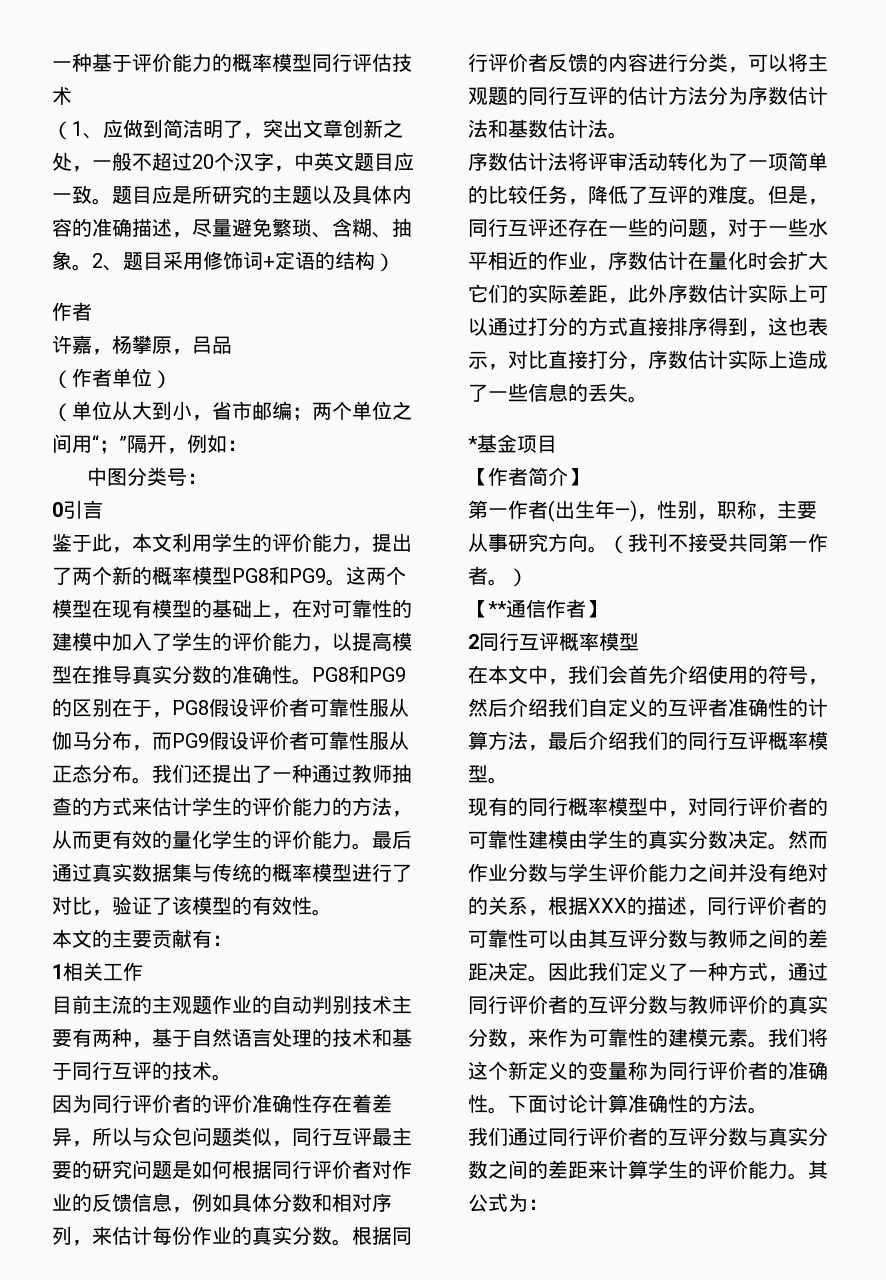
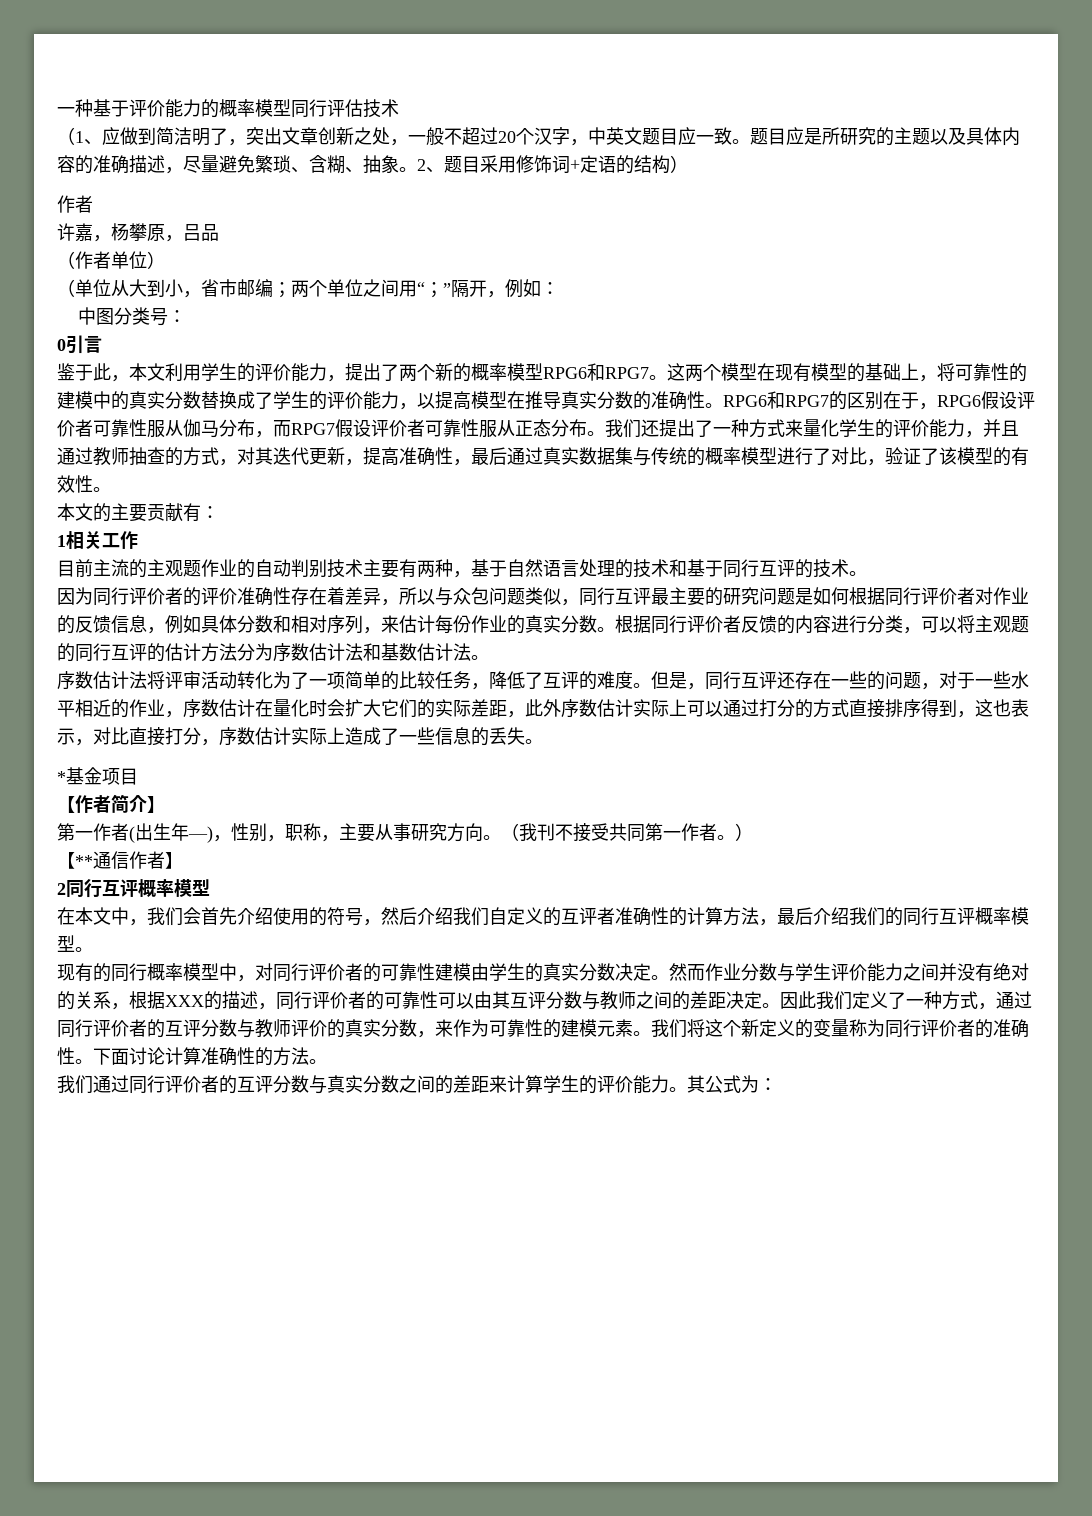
[232,566,326,585] PG8和PG9 -> [543,363,649,381] RPG6和RPG7
[292,599,332,618] 在对 -> [937,363,955,381] 将
[112,632,152,652] 加入 -> [111,391,255,410] 的真实分数替换成
[312,665,406,684] PG8和PG9 -> [723,391,829,409] RPG6和RPG7
[172,700,209,715] PG8 -> [937,395,981,407] RPG6
[172,733,209,748] PG9 -> [291,423,335,435] RPG7
(312, 773) none -> [749,419,1019,438] 方式来量化学生的评价能力，并且
[132,797,412,817] [52,830,372,850] 来估计学生的评价能力的方法，从而更有效的量化学生的评价能力。 -> [219,447,471,466] ，对其迭代更新，提高准确性，

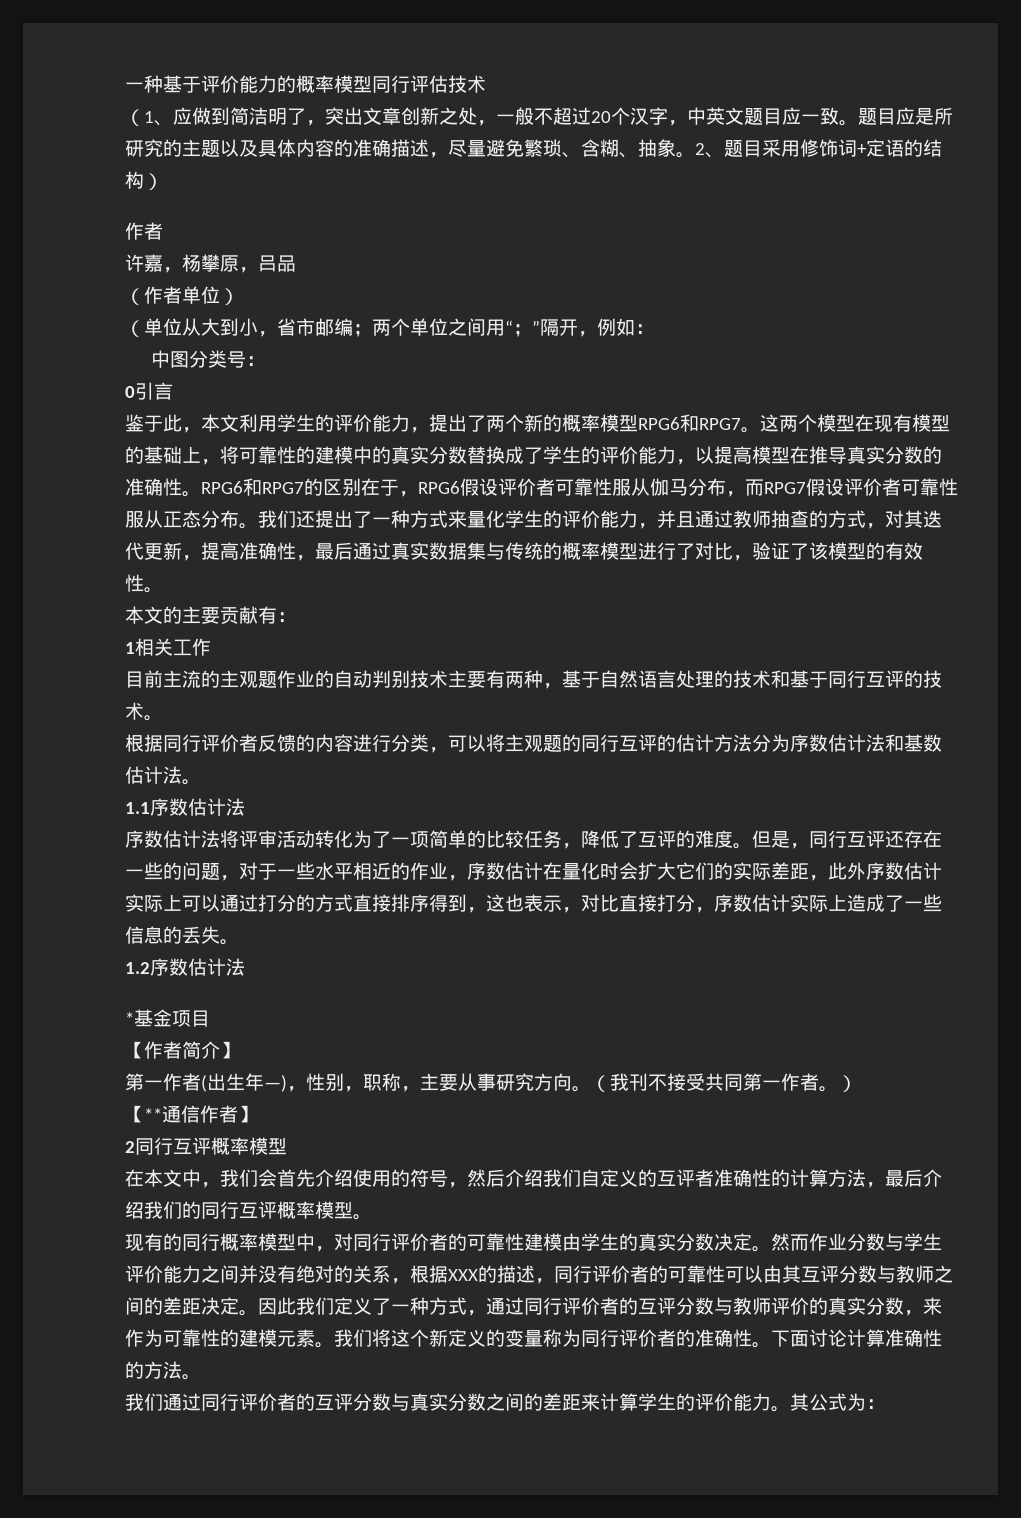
[57,587,1029,606] [57,615,615,634] 因为同行评价者的评价准确性存在着差异，所以与众包问题类似，同行互评最主要的研究问题是如何根据同行评价者对作业的反馈信息，例如具体分数和相对序列，来估计每份作业的真实分数。 -> (163, 718) none
(489, 657) none -> [125,798,245,816] // 1.1序数估计法
(543, 741) none -> [125,958,245,976] // 1.2序数估计法

